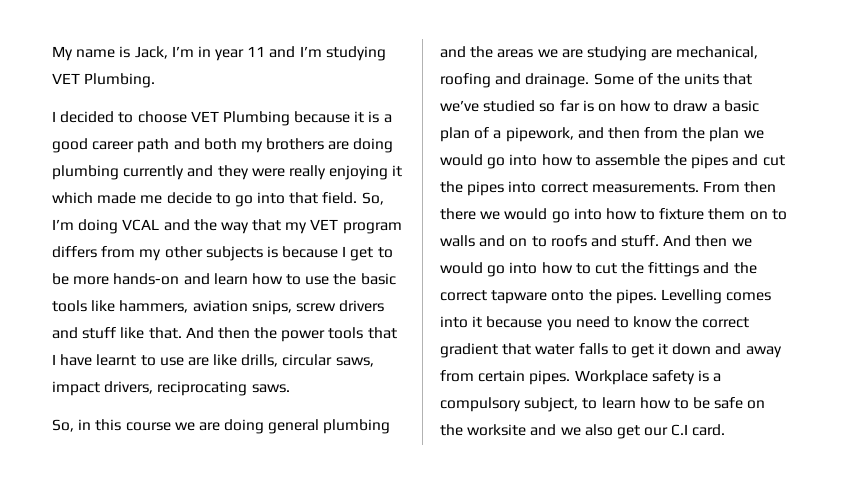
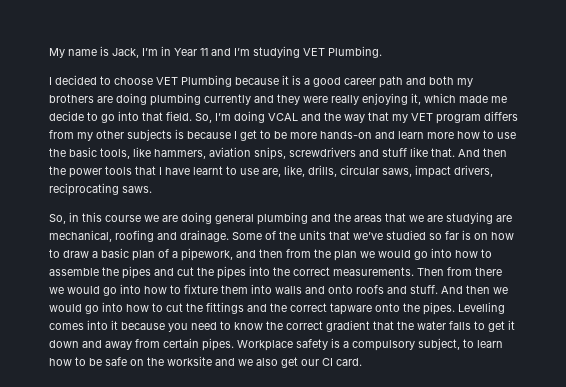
[215,49,245,61] year -> [174,48,197,56] Year
[392,165,403,177] it -> [411,93,421,105] it,
(248, 279) none -> [427,132,454,139] more
[52,300,87,312] tools -> [100,148,130,159] tools,
[295,300,385,312] screw drivers -> [289,147,356,157] screwdrivers
[187,354,238,366] are like -> [262,165,305,177] are, like,
(534, 53) none -> [385,213,406,222] that
(537, 187) none -> [273,267,290,276] the
[702,181,777,193] From then -> [417,267,472,276] Then from
[749,209,787,220] [440,235,547,247] on to walls and on to -> [251,284,353,294] into walls and onto
(532, 349) none -> [397,321,414,330] the
[671,424,689,436] C.I -> [322,358,333,366] CI

